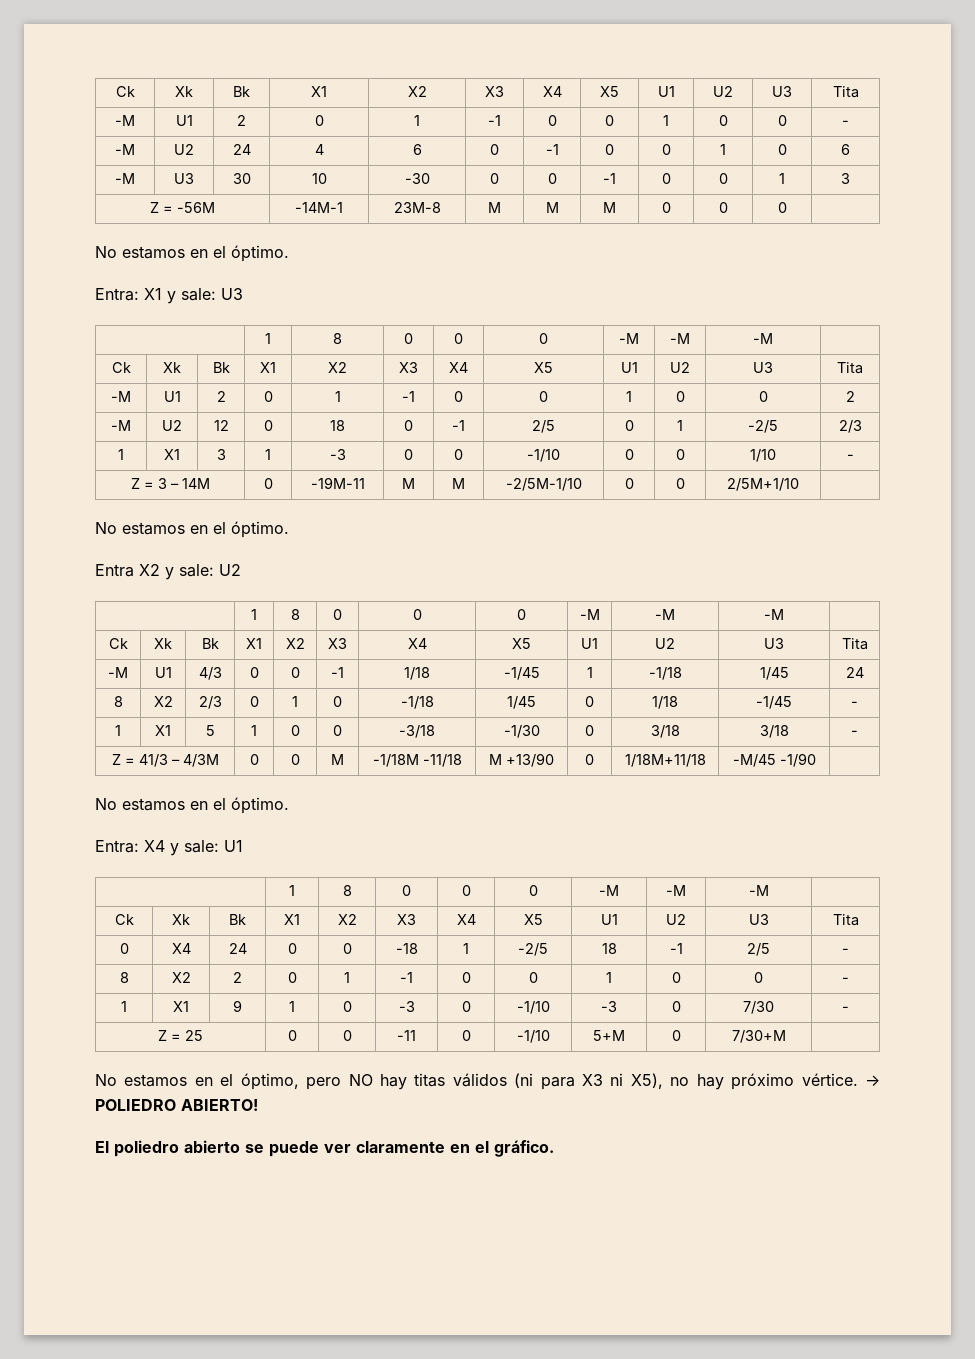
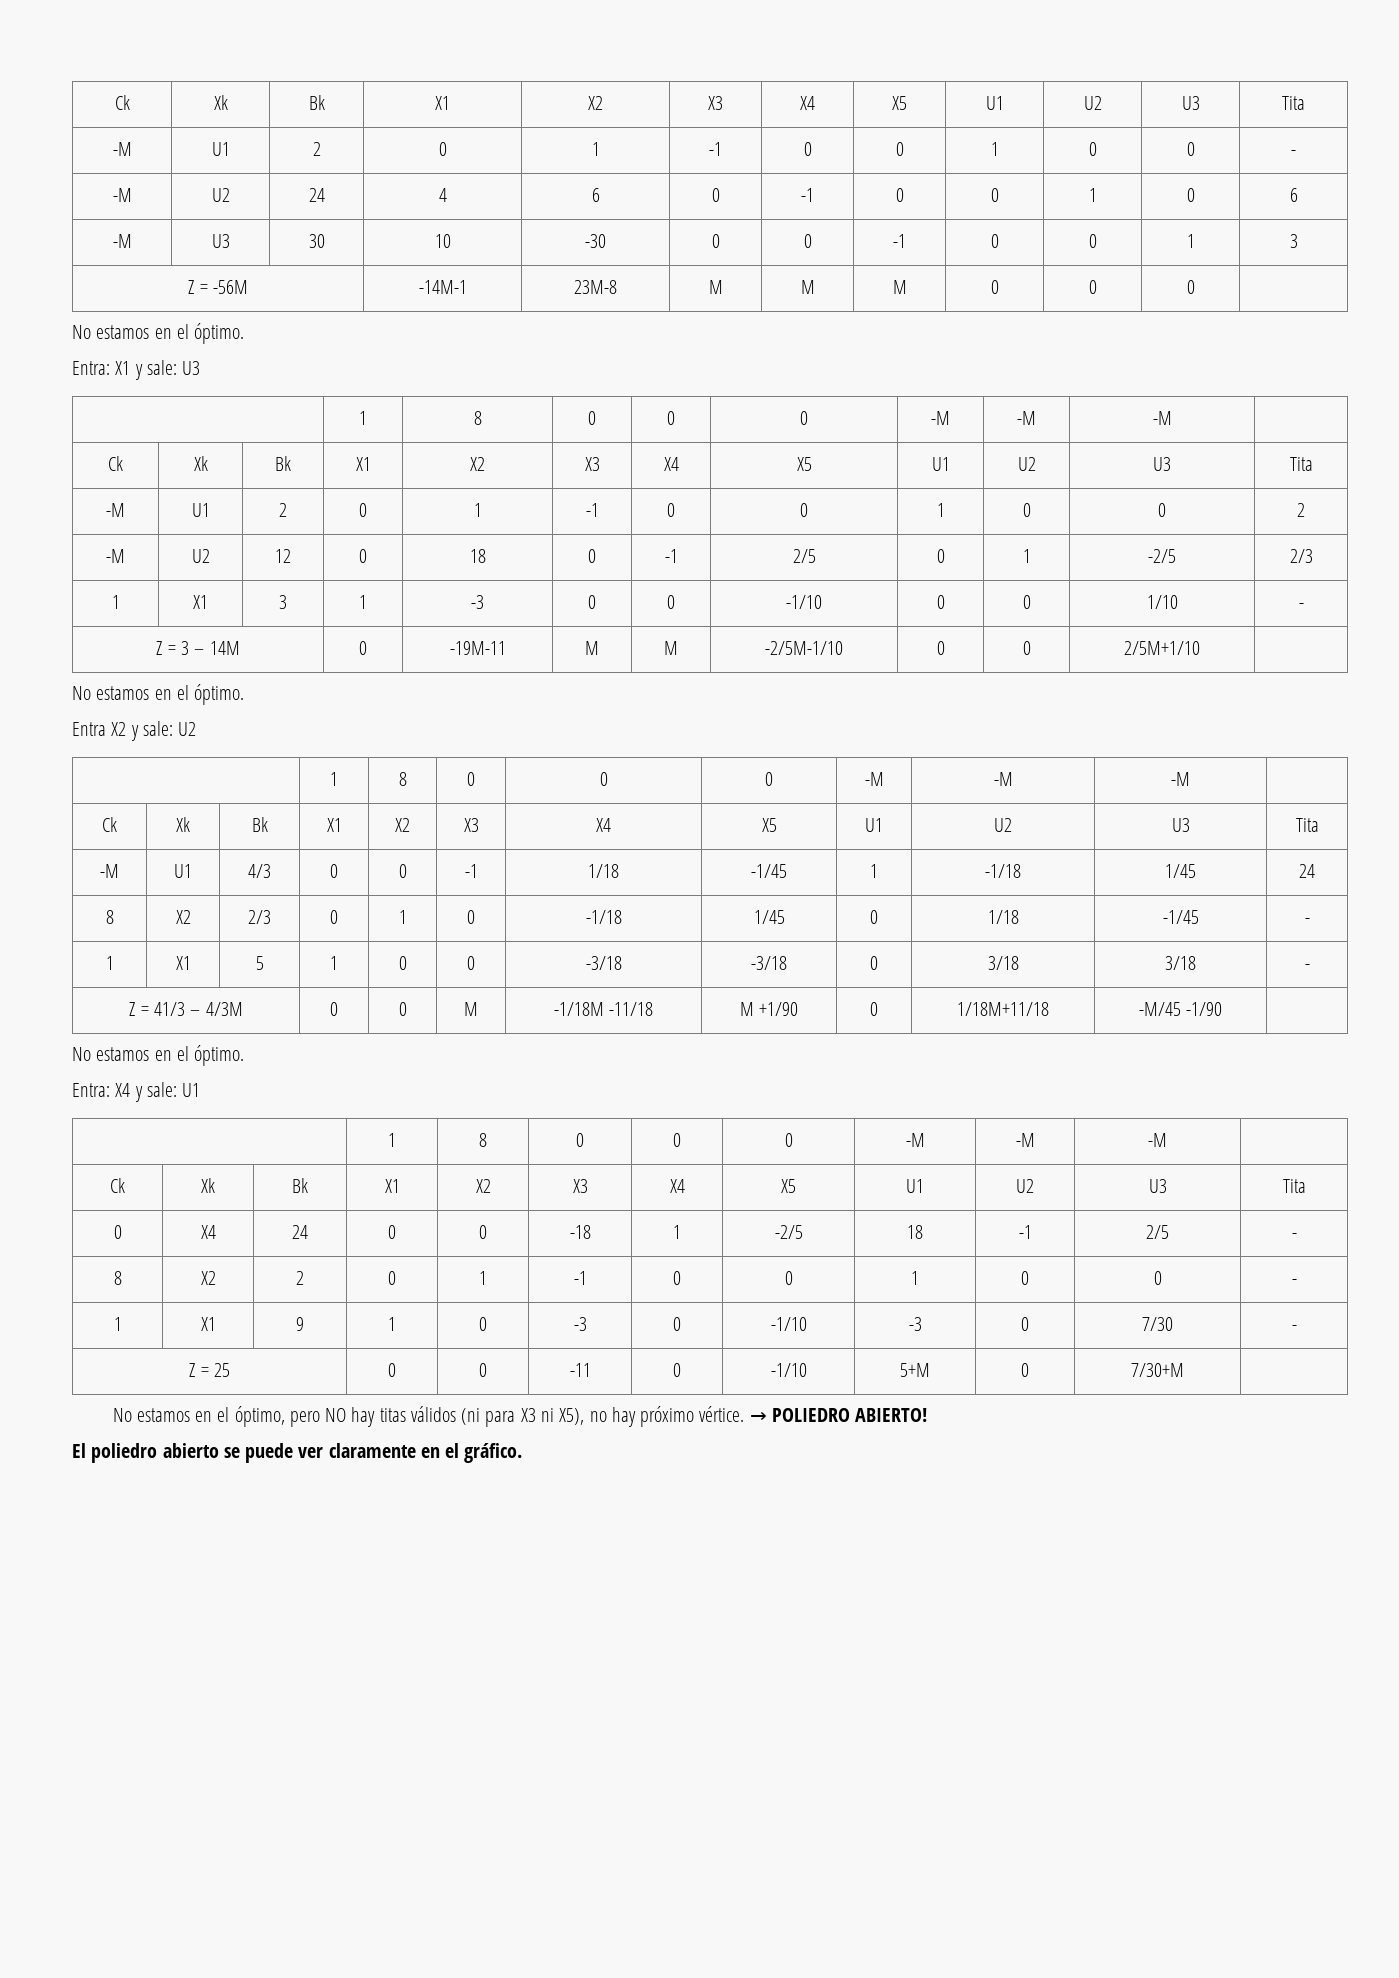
[503,725,540,738] -1/30 -> [751,956,787,970] -3/18
[506,753,554,767] +13/90 -> [759,1002,799,1016] +1/90

